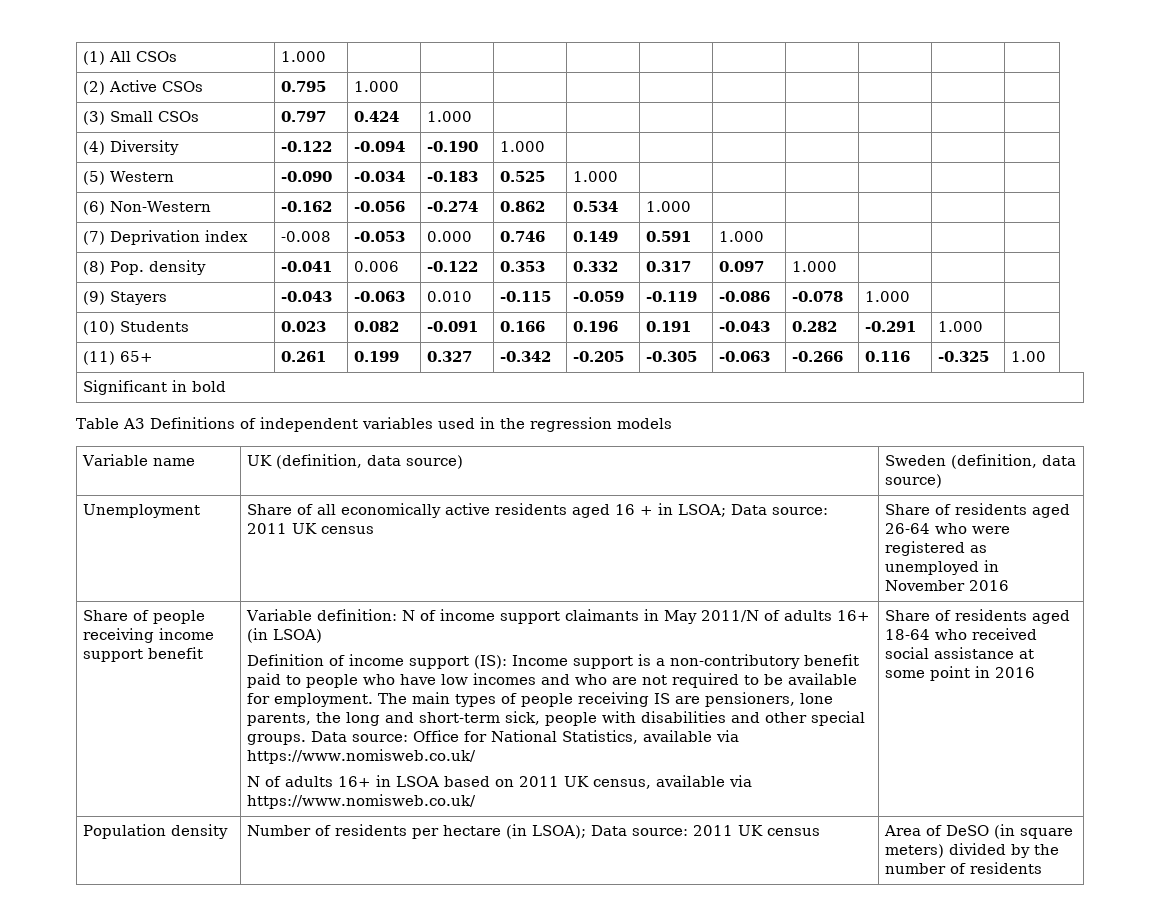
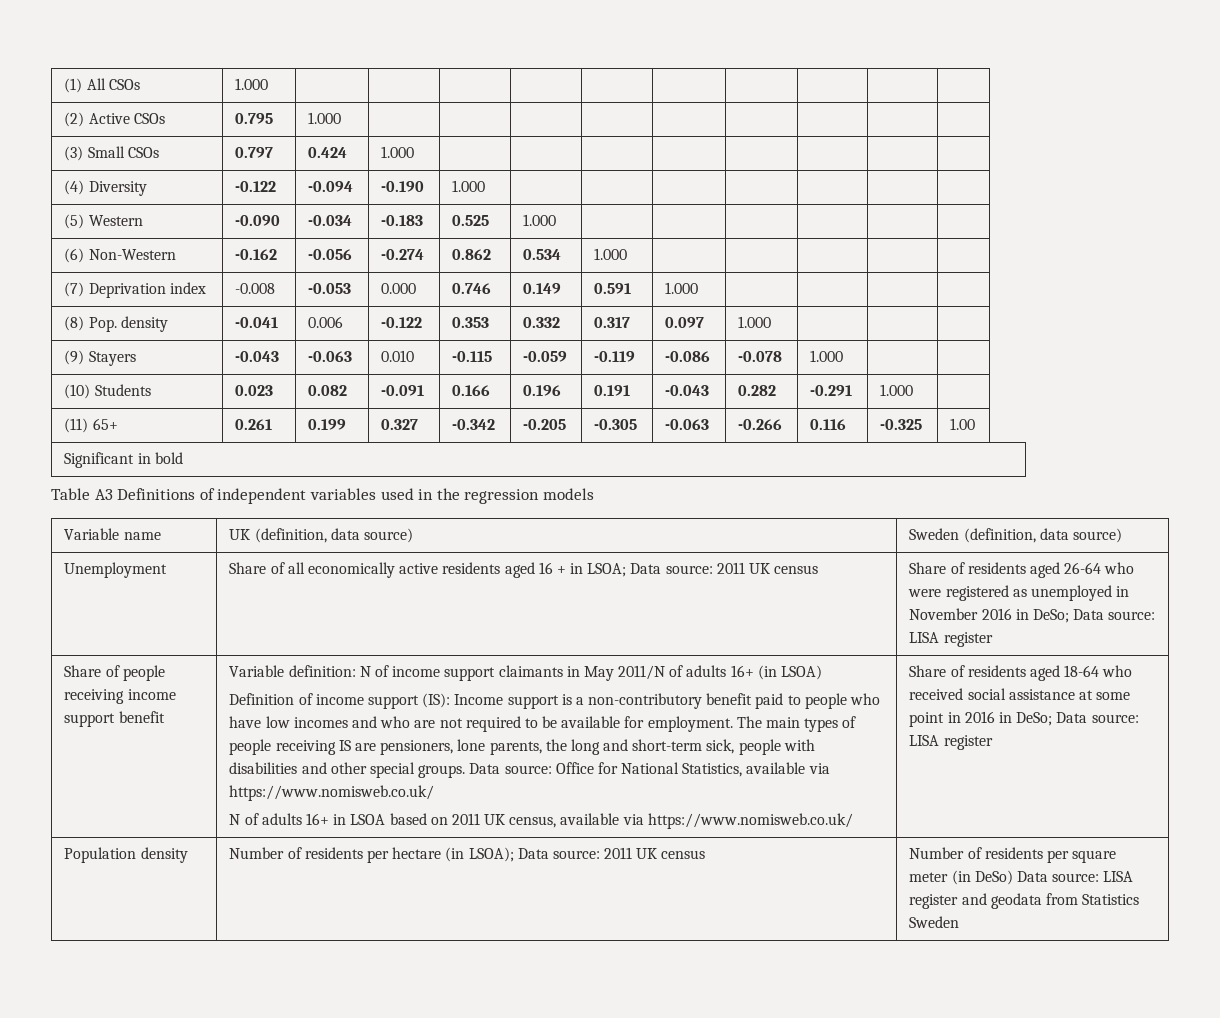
(1009, 585) none -> [1015,609,1156,623] [909,632,993,647] in DeSo; Data source: LISA register
(1035, 672) none -> [998,712,1139,726] [909,735,993,750] in DeSo; Data source: LISA register
[883,824,1073,839] [884,843,1059,858] [884,862,1042,874] Area of DeSO (in square meters) divided by the number of residents -> [909,847,1117,863] [909,870,1134,885] [909,893,1140,909] [909,916,960,928] Number of residents per square meter (in DeSo) Data source: LISA register and geodata from Statistics Sweden

